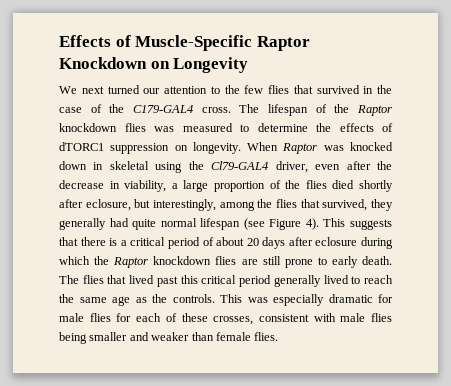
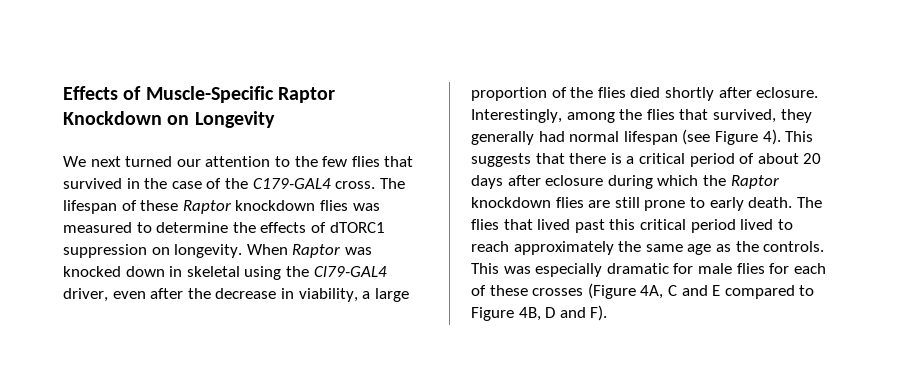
[334,104,350,113] the -> [140,200,179,211] these
[85,199,216,211] eclosure, but interestingly, -> [756,87,819,98] [471,109,562,123] eclosure. Interestingly,
[132,219,157,230] quite -> (565, 136) none
[273,275,321,287] generally -> (736, 226) none
(394, 279) none -> [513,241,614,255] approximately
[213,313,392,325] [59,332,279,344] crosses, consistent with male flies being smaller and weaker than female flies. -> [532,283,815,299] [471,305,608,321] crosses (Figure 4A, C and E compared to Figure 4B, D and F).

